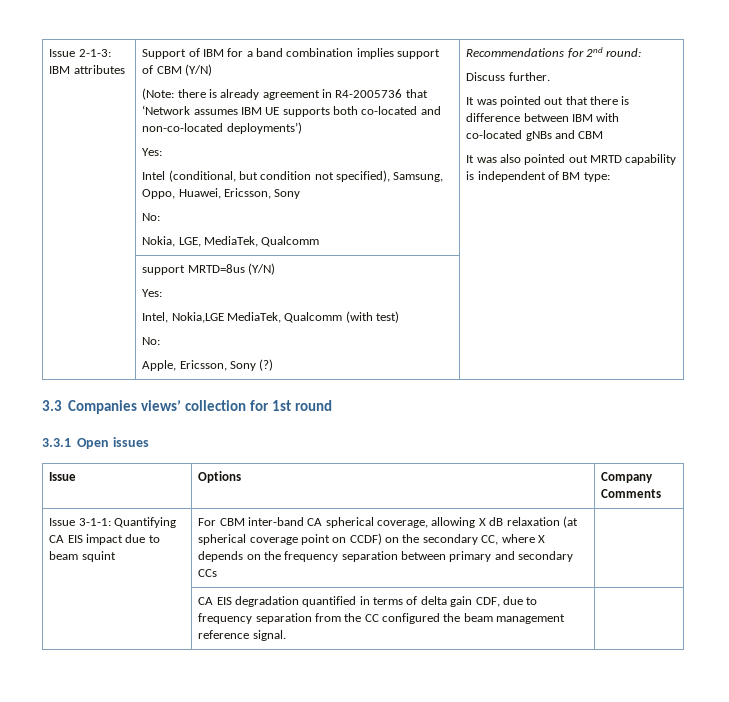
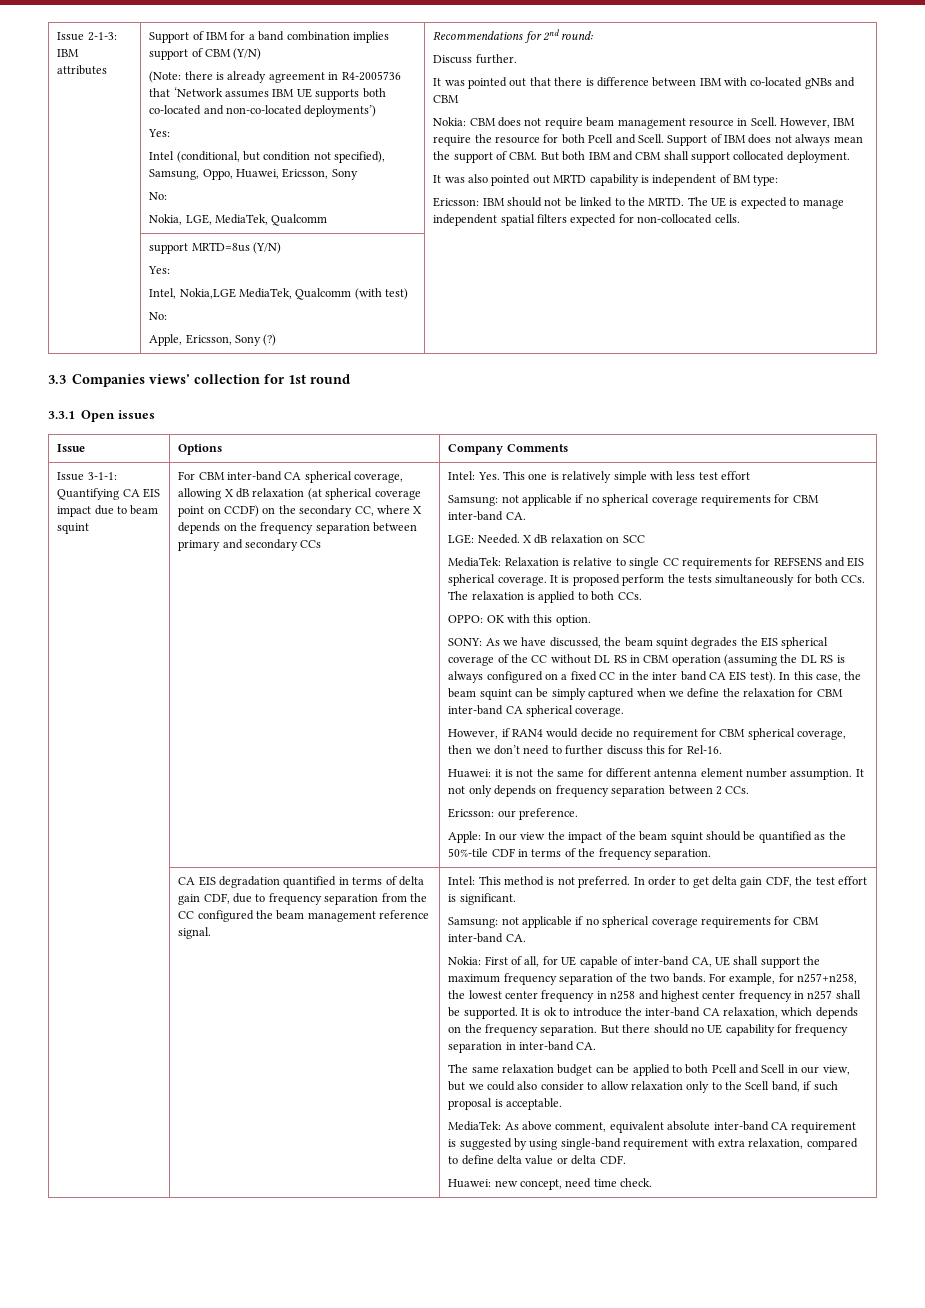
(604, 135) none -> [433,117,856,129] [433,134,863,146] [433,151,850,163] // Nokia: CBM does not require beam management resource in Scell. However, IBM require the resource for both Pcell and Scell. Support of IBM does not always mean the support of CBM. But both IBM and CBM shall support collocated deployment.
(610, 177) none -> [433,197,844,209] [433,214,740,226] // Ericsson: IBM should not be linked to the MRTD. The UE is expected to manage independent spatial filters expected for non-collocated cells.
(218, 573) none -> [448,471,751,483] [448,494,819,506] [448,511,526,521] [448,534,645,544] [448,557,865,569] [448,574,866,586] [448,591,642,603] [448,614,591,626] [448,637,829,649] [448,654,845,666] [448,671,862,683] [448,688,843,700] [448,705,625,717] [448,728,847,740] [448,745,722,755] [448,768,864,780] [448,785,750,797] [448,808,579,820] [448,831,846,843] [448,848,711,860] Intel: Yes. This one is relatively simple with less test effort // Samsung: not applicable if no spherical coverage requirements for CBM inter-band CA. // LGE: Needed. X dB relaxation on SCC // MediaTek: Relaxation is relative to single CC requirements for REFSENS and EIS spherical coverage. It is proposed perform the tests simultaneously for both CCs. The relaxation is applied to both CCs. // OPPO: OK with this option. // SONY: As we have discussed, the beam squint degrades the EIS spherical coverage of the CC without DL RS in CBM operation (assuming the DL RS is always configured on a fixed CC in the inter band CA EIS test). In this case, the beam squint can be simply captured when we define the relaxation for CBM inter-band CA spherical coverage. // However, if RAN4 would decide no requirement for CBM spherical coverage, then we don’t need to further discuss this for Rel-16. // Huawei: it is not the same for different antenna element number assumption. It not only depends on frequency separation between 2 CCs. // Ericsson: our preference. // Apple: In our view the impact of the beam squint should be quantified as the 50%-tile CDF in terms of the frequency separation.
(286, 635) none -> [448,876,867,888] [448,893,516,905] [448,916,819,928] [448,933,526,943] [448,956,821,968] [448,973,858,985] [448,990,861,1002] [448,1007,858,1019] [448,1024,849,1036] [448,1041,597,1053] [448,1064,850,1076] [448,1081,838,1093] [448,1098,563,1110] [448,1121,857,1133] [448,1138,858,1150] [448,1155,626,1165] [448,1178,653,1190] Intel: This method is not preferred. In order to get delta gain CDF, the test effort is significant. // Samsung: not applicable if no spherical coverage requirements for CBM inter-band CA. // Nokia: First of all, for UE capable of inter-band CA, UE shall support the maximum frequency separation of the two bands. For example, for n257+n258, the lowest center frequency in n258 and highest center frequency in n257 shall be supported. It is ok to introduce the inter-band CA relaxation, which depends on the frequency separation. But there should no UE capability for frequency separation in inter-band CA. // The same relaxation budget can be applied to both Pcell and Scell in our view, but we could also consider to allow relaxation only to the Scell band, if such proposal is acceptable. // MediaTek: As above comment, equivalent absolute inter-band CA requirement is suggested by using single-band requirement with extra relaxation, compared to define delta value or delta CDF. // Huawei: new concept, need time check.

